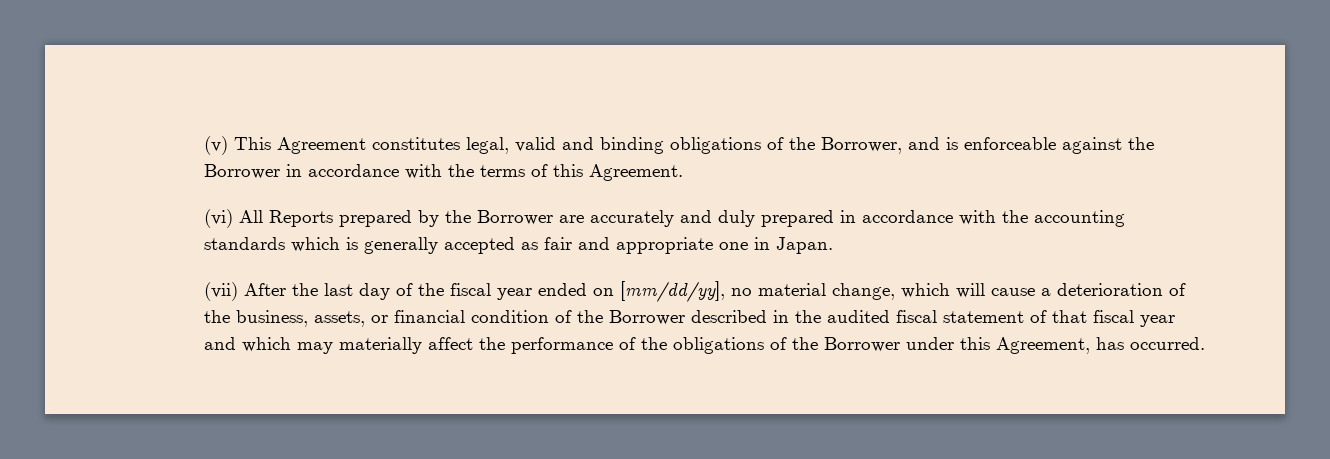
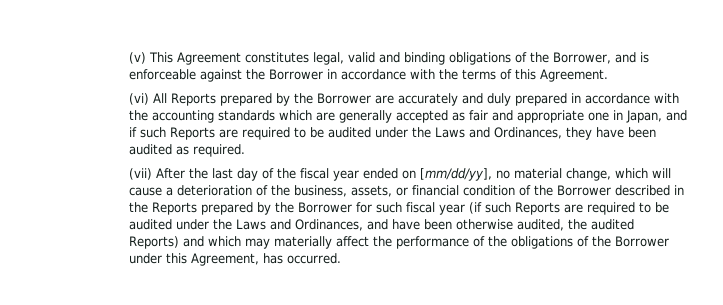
[346,237,359,250] is -> [316,112,336,121] are
[776,237,834,254] Japan. -> [626,110,688,123] [129,127,657,140] [129,144,246,157] Japan, and if such Reports are required to be audited under the Laws and Ordinances, they have been audited as required.
[827,310,1176,327] audited fiscal statement of that fiscal year -> [152,202,670,215] [129,219,635,231] [129,236,180,249] Reports prepared by the Borrower for such fiscal year (if such Reports are required to be audited under the Laws and Ordinances, and have been otherwise audited, the audited Reports)

